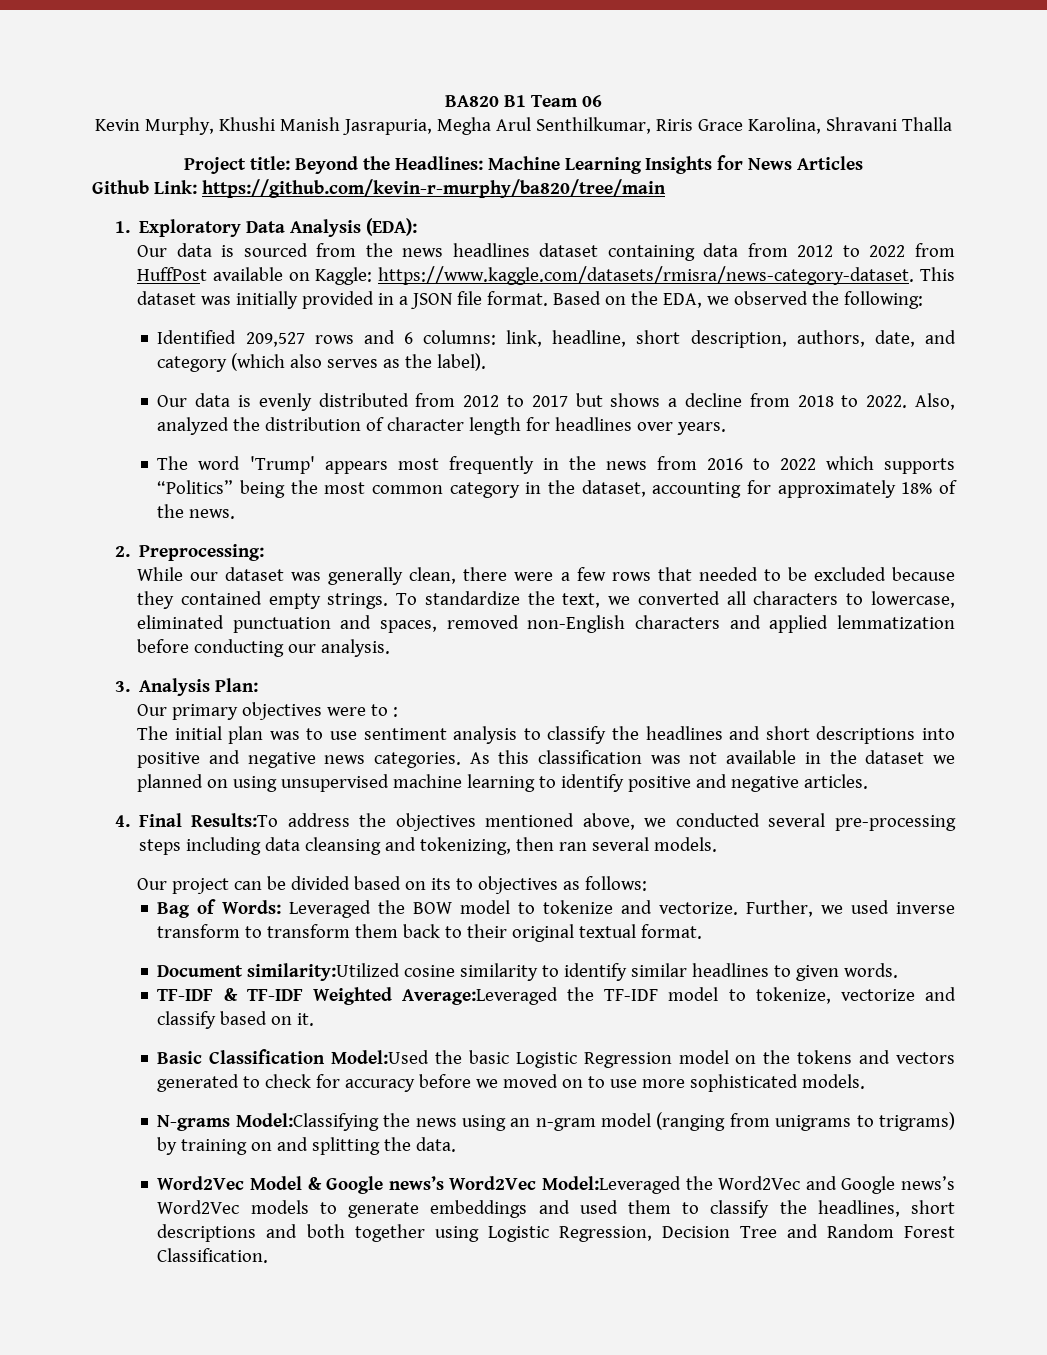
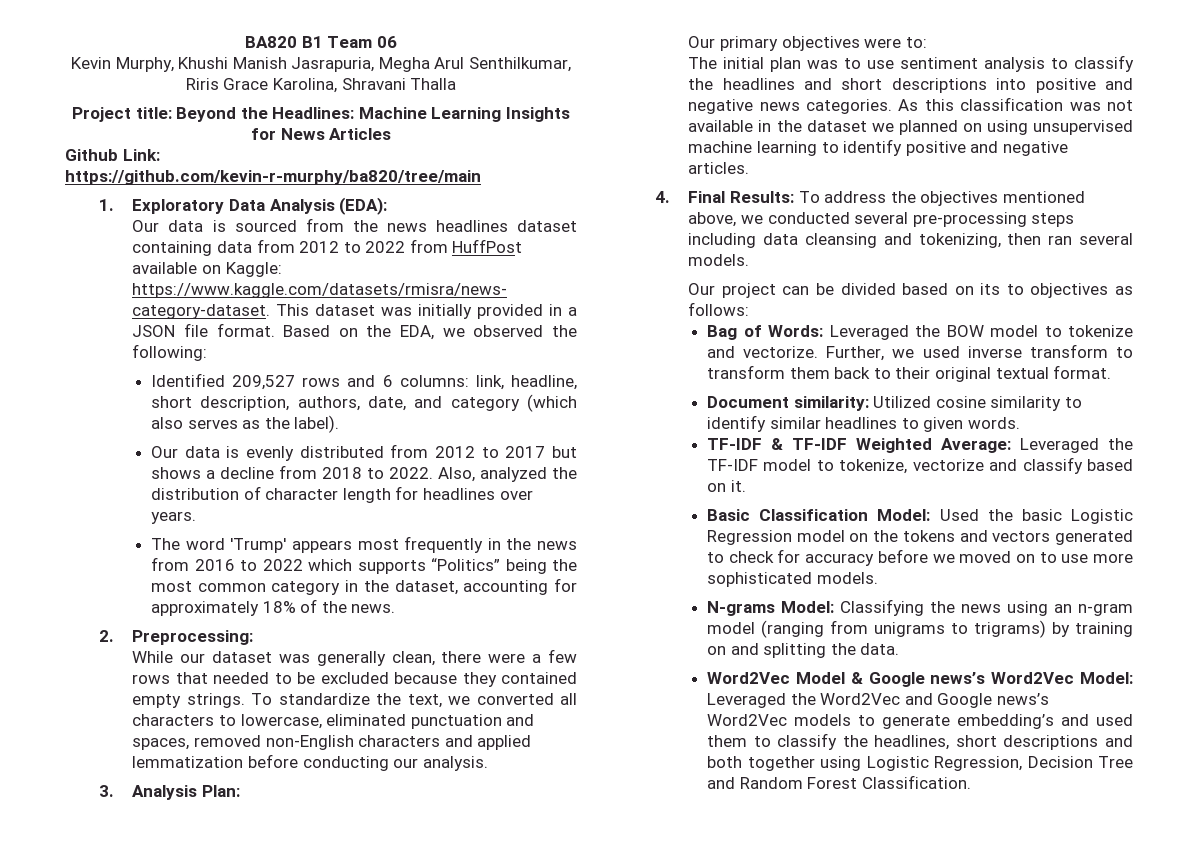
[371,704,399,717] to : -> [905,37,927,48] to:
[191,813,279,827] Results:To -> [729,191,820,203] Results: To
[247,963,401,981] similarity:Utilized -> [793,396,932,411] similarity: Utilized
[402,987,559,1005] Average:Leveraged -> [941,438,1100,453] Average: Leveraged
[331,1050,430,1064] Model:Used -> [877,509,979,521] Model: Used
[235,1113,379,1131] Model:Classifying -> [781,599,925,616] Model: Classifying
[542,1176,682,1194] Model:Leveraged -> [1080,672,1133,684] [707,693,787,708] Model: Leveraged
[430,1200,528,1218] embeddings -> [957,714,1055,729] embedding’s

